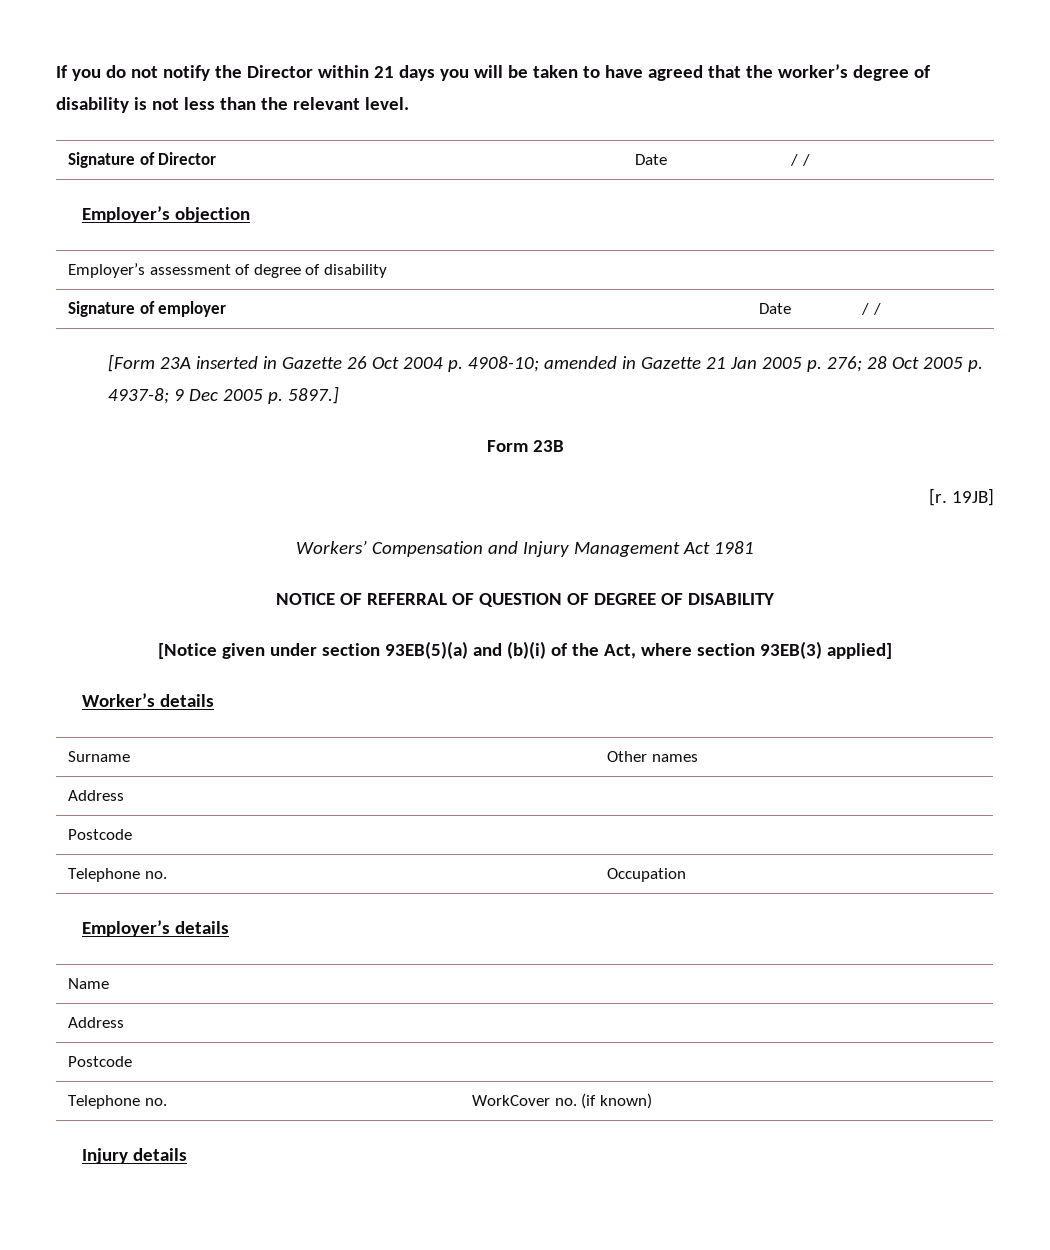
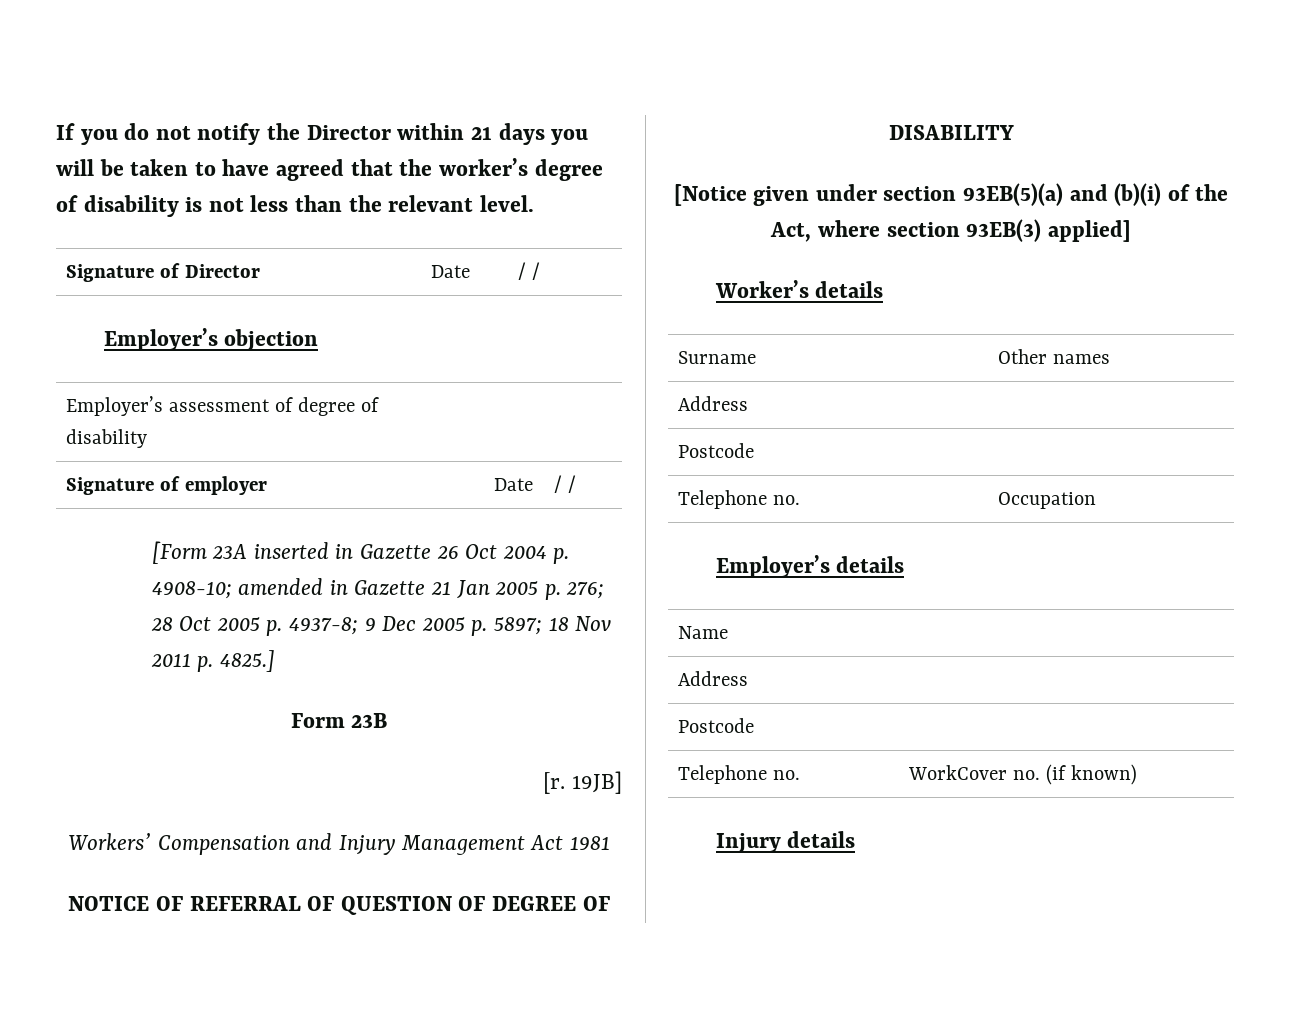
[288,386,340,404] 5897.] -> [494,616,612,635] [150,650,275,672] 5897; 18 Nov 2011 p. 4825.]

